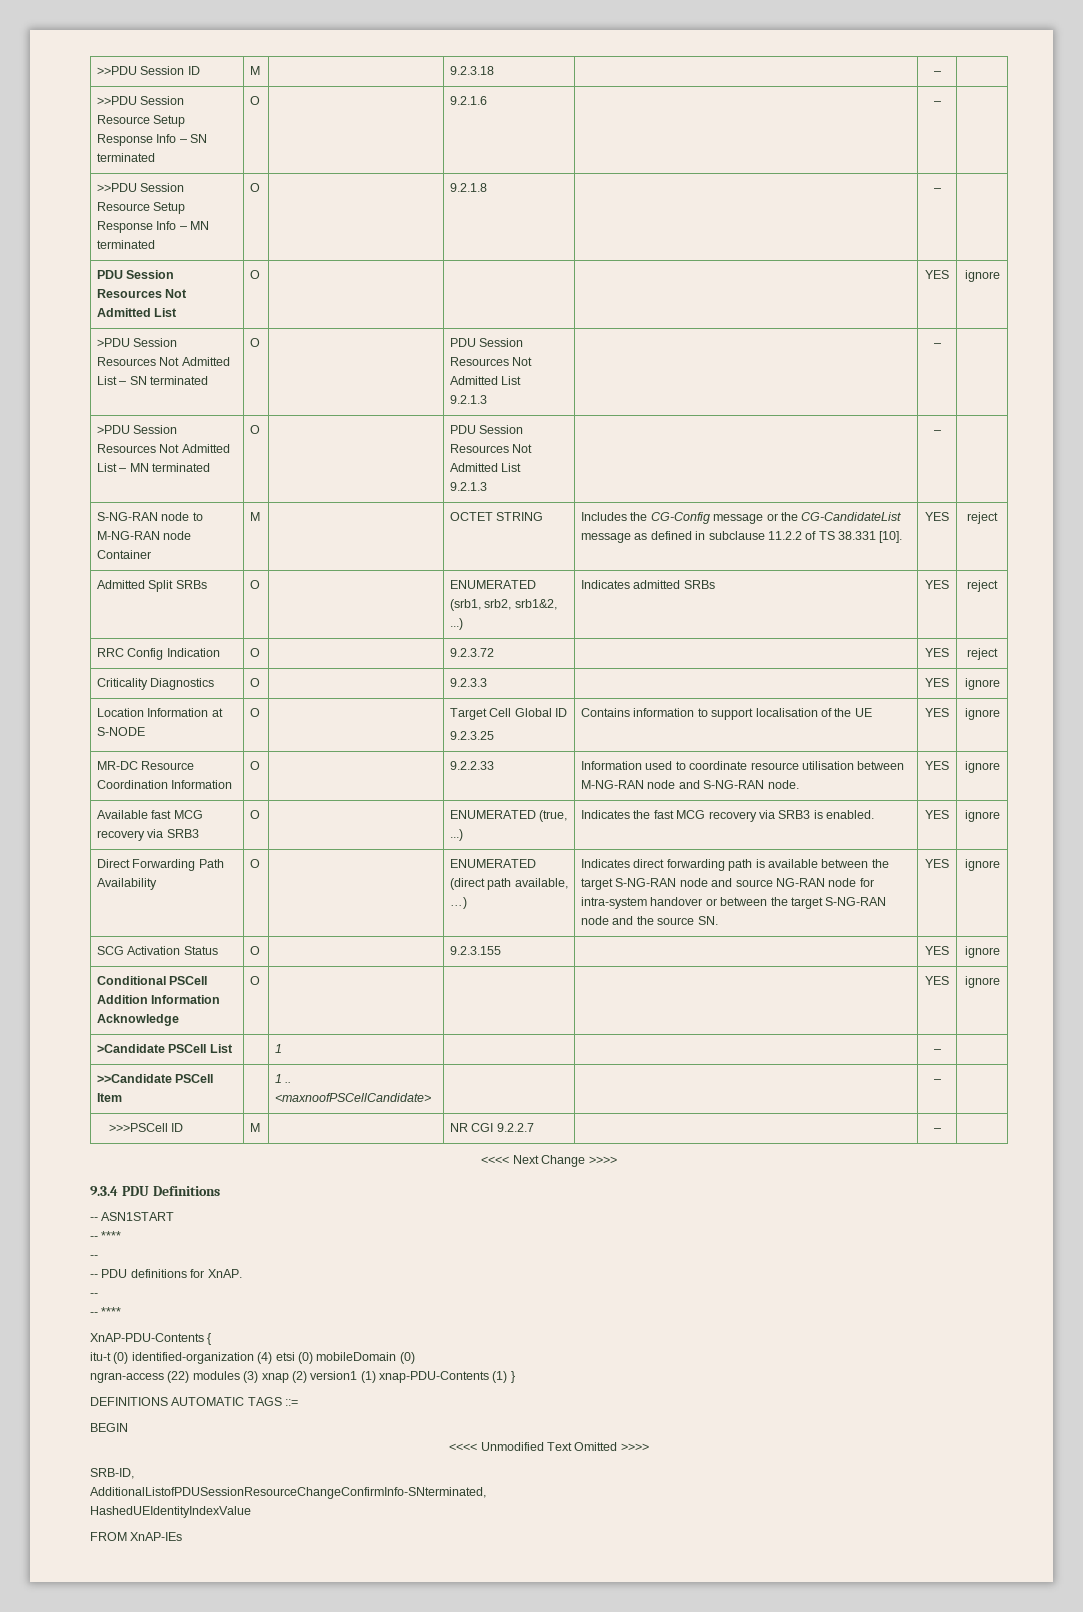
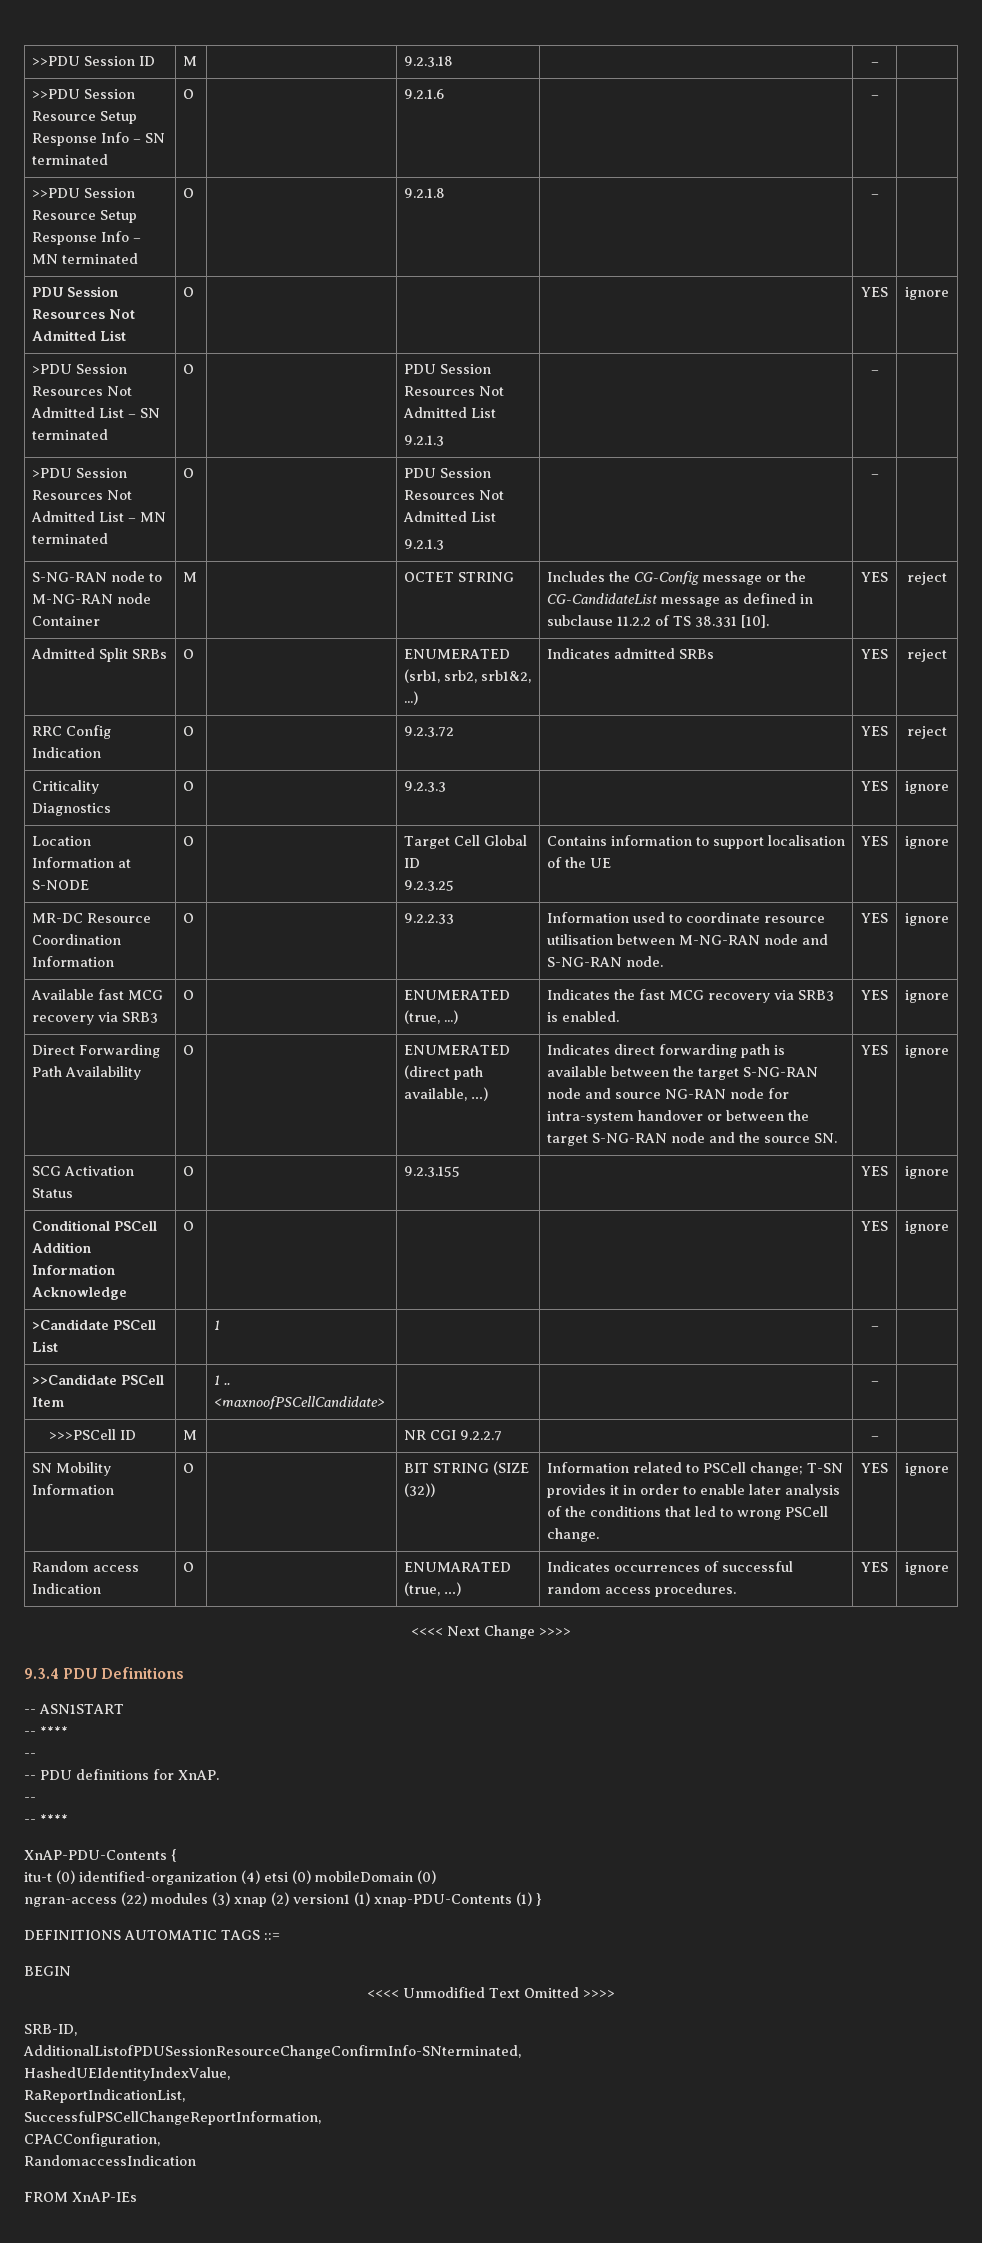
(941, 1130) none -> [31,1462,111,1476] [31,1484,114,1495] [182,1463,194,1473] [403,1461,529,1475] [403,1483,435,1497] [546,1462,843,1476] [546,1484,840,1498] [546,1506,828,1520] [546,1528,599,1542] [861,1463,888,1473] [905,1463,949,1476] [31,1561,139,1572] [31,1583,101,1594] [182,1562,194,1572] [403,1562,511,1572] [403,1582,461,1596] [546,1561,793,1572] [546,1583,736,1597] [861,1562,888,1572] [905,1562,949,1575] // SN Mobility Information | O | | BIT STRING (SIZE (32)) | Information related to PSCell change; T-SN provides it in order to enable later analysis of the conditions that led to wrong PSCell change. | YES | ignore // Random access Indication | O | | ENUMARATED (true, …) | Indicates occurrences of successful random access procedures. | YES | ignore
[90,1506,251,1518] HashedUEIdentityIndexValue -> [24,2067,230,2081] [24,2089,185,2103] [24,2111,321,2125] [24,2133,160,2147] [24,2155,196,2166] HashedUEIdentityIndexValue, // RaReportIndicationList, // SuccessfulPSCellChangeReportInformation, // CPACConfiguration, // RandomaccessIndication

